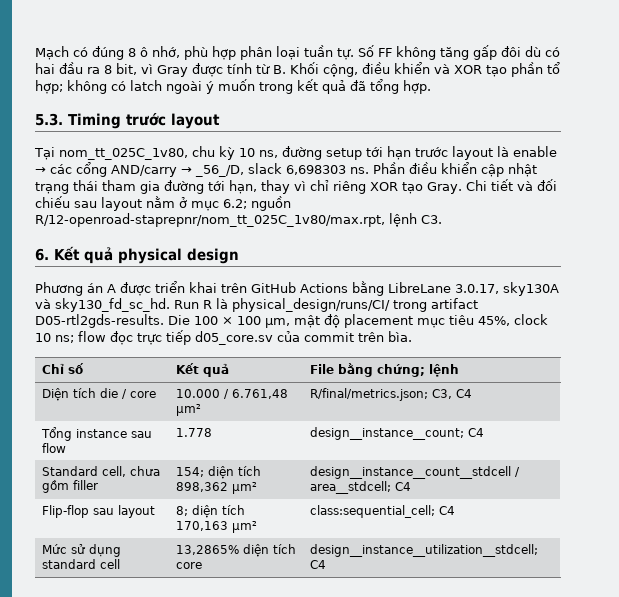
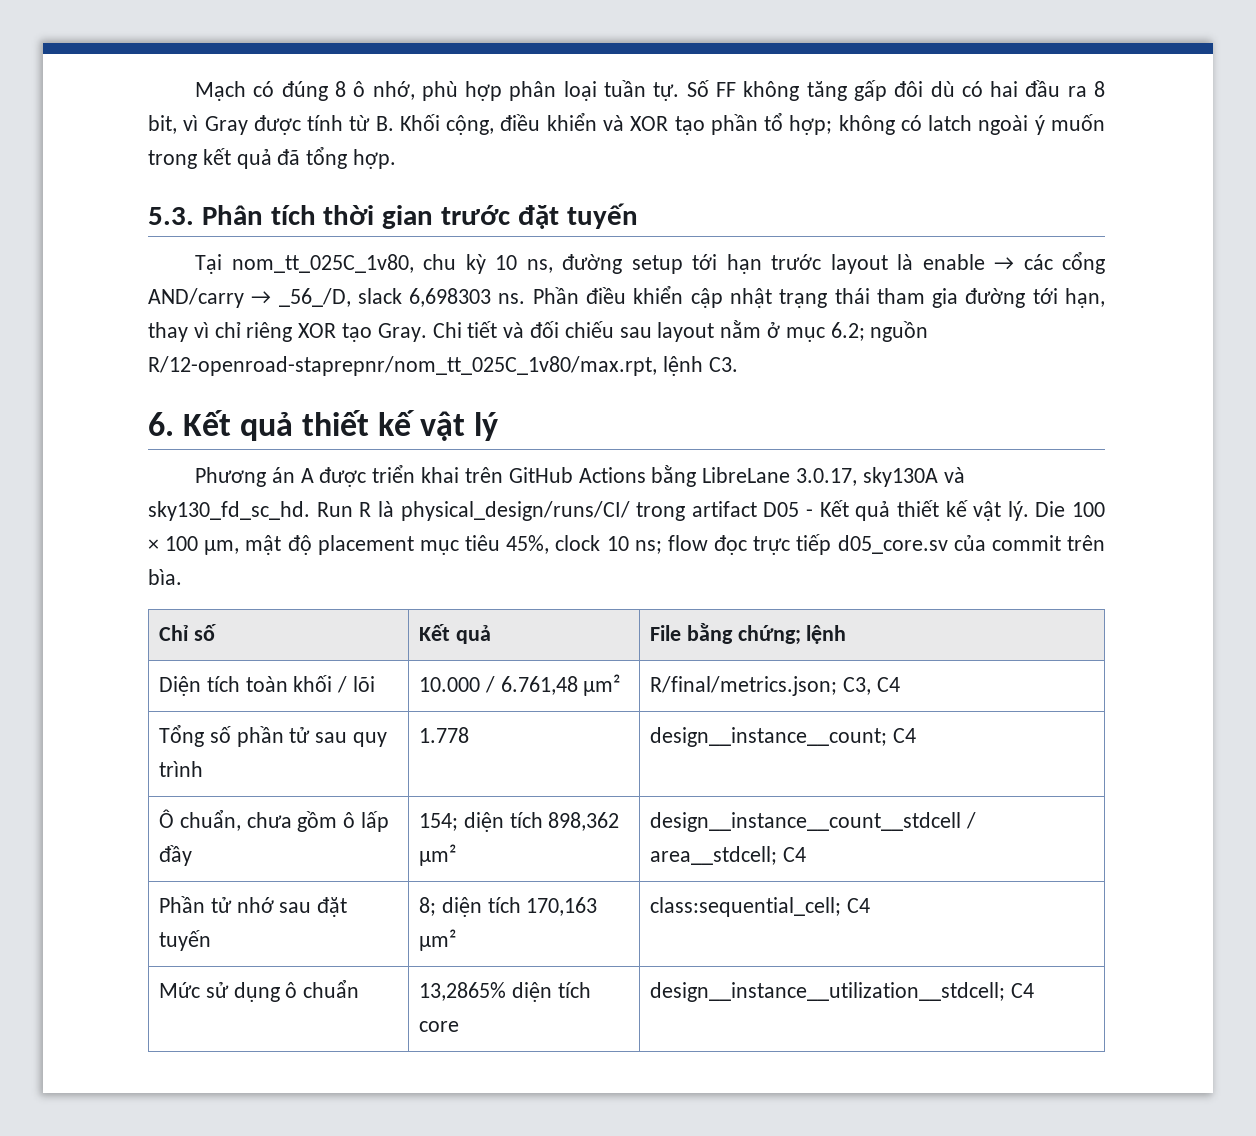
[68,113,220,129] Timing trước layout -> [201,203,638,229] Phân tích thời gian trước đặt tuyến
[118,248,239,264] physical design -> [302,410,499,441] thiết kế vật lý
[35,314,164,328] D05-rtl2gds-results. -> [763,500,1029,521] D05 - Kết quả thiết kế vật lý.
[99,388,156,399] die / core -> [245,675,375,693] toàn khối / lõi
[75,429,152,438] [41,443,66,453] [175,428,212,437] [309,427,484,440] [41,466,160,477] [41,480,98,493] instance sau flow | 1.778 | design__instance__count; C4 // Standard cell, chưa gồm filler -> [209,726,387,747] [158,761,203,777] [418,727,469,743] [649,727,916,747] [158,809,389,832] [158,845,192,866] số phần tử sau quy trình | 1.778 | design__instance__count; C4 // Ô chuẩn, chưa gồm ô lấp đầy
[41,505,155,518] Flip-flop sau layout -> [158,896,348,917] [158,930,211,951] Phần tử nhớ sau đặt tuyến
[41,559,120,569] standard cell -> [285,980,360,998] ô chuẩn

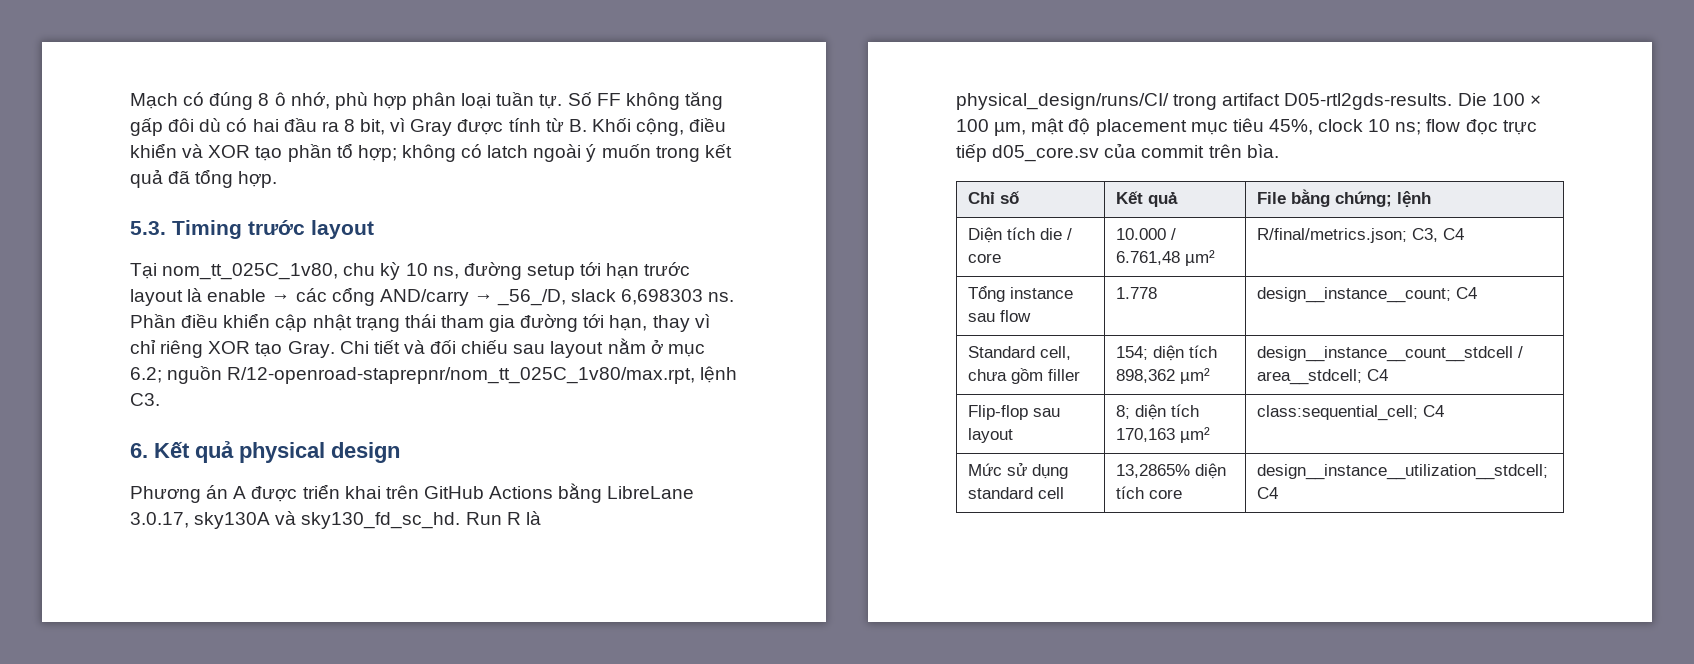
[201,203,638,229] Phân tích thời gian trước đặt tuyến -> [172,220,374,239] Timing trước layout
[302,410,499,441] thiết kế vật lý -> [239,442,400,463] physical design
[763,500,1029,521] D05 - Kết quả thiết kế vật lý. -> [1284,93,1453,110] D05-rtl2gds-results.
[245,675,375,693] toàn khối / lõi -> [1039,228,1072,240] [967,253,1001,263] die / core
[209,726,387,747] [158,761,203,777] [418,727,469,743] [649,727,916,747] [158,809,389,832] [158,845,192,866] số phần tử sau quy trình | 1.778 | design__instance__count; C4 // Ô chuẩn, chưa gồm ô lấp đầy -> [1009,287,1073,299] [967,310,1031,322] [1115,287,1157,299] [1256,287,1477,303] [967,346,1071,360] [967,368,1080,384] instance sau flow | 1.778 | design__instance__count; C4 // Standard cell, chưa gồm filler
[158,896,348,917] [158,930,211,951] Phần tử nhớ sau đặt tuyến -> [967,405,1060,420] [967,428,1013,443] Flip-flop sau layout
[285,980,360,998] ô chuẩn -> [967,487,1064,499] standard cell

